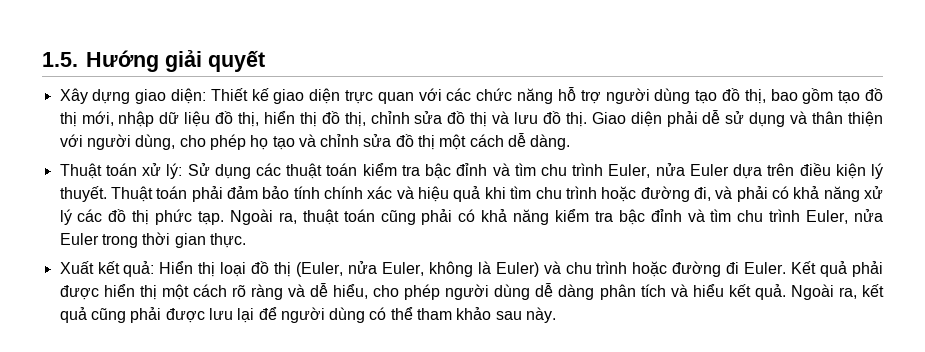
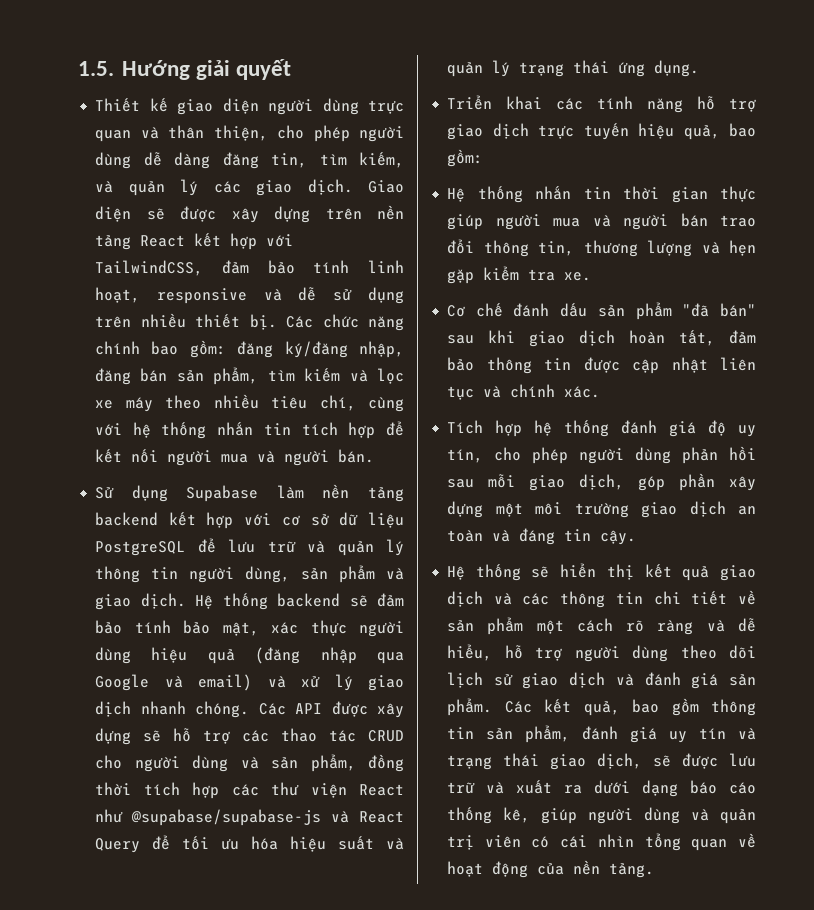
[59,87,883,104] [59,110,884,127] [59,133,571,150] [59,163,884,179] [59,186,884,202] [59,209,883,225] [59,232,246,248] [59,261,884,277] [59,284,157,300] Xây dựng giao diện: Thiết kế giao diện trực quan với các chức năng hỗ trợ người dùng tạo đồ thị, bao gồm tạo đồ thị mới, nhập dữ liệu đồ thị, hiển thị đồ thị, chỉnh sửa đồ thị và lưu đồ thị. Giao diện phải dễ sử dụng và thân thiện với người dùng, cho phép họ tạo và chỉnh sửa đồ thị một cách dễ dàng. // Thuật toán xử lý: Sử dụng các thuật toán kiểm tra bậc đỉnh và tìm chu trình Euler, nửa Euler dựa trên điều kiện lý thuyết. Thuật toán phải đảm bảo tính chính xác và hiệu quả khi tìm chu trình hoặc đường đi, và phải có khả năng xử lý các đồ thị phức tạp. Ngoài ra, thuật toán cũng phải có khả năng kiểm tra bậc đỉnh và tìm chu trình Euler, nửa Euler trong thời gian thực. // Xuất kết quả: Hiển thị loại đồ thị (Euler, nửa Euler, không là Euler) và chu trình hoặc đường đi Euler. Kết quả phải được hiển thị -> [95,98,404,115] [95,125,404,142] [95,152,404,169] [95,179,404,196] [95,205,404,223] [95,233,294,250] [95,260,404,276] [95,287,404,304] [95,313,404,331] [95,340,404,358] [95,367,404,385] [95,394,404,412] [95,421,404,439] [95,449,375,466] [95,484,404,502] [95,512,404,529] [95,538,404,556] [95,565,404,583] [95,593,404,610] [95,620,404,637] [95,647,404,664] [95,674,404,691] [95,701,404,718] [95,728,404,745] [95,754,404,772] [95,782,404,799] [95,809,404,826] [95,835,404,853] [447,60,700,77] [447,95,756,113] [447,123,756,140] [447,149,484,167] [447,186,756,203] [447,213,756,230] [447,239,756,257] [447,266,592,284] [447,302,756,320] [447,330,756,347] [447,357,756,374] [447,384,601,400] [447,420,756,437] [447,446,756,464] [447,473,756,491] [447,501,756,518] [447,528,637,545] [447,563,756,581] [447,590,756,608] [447,617,524,635] Thiết kế giao diện người dùng trực quan và thân thiện, cho phép người dùng dễ dàng đăng tin, tìm kiếm, và quản lý các giao dịch. Giao diện sẽ được xây dựng trên nền tảng React kết hợp với TailwindCSS, đảm bảo tính linh hoạt, responsive và dễ sử dụng trên nhiều thiết bị. Các chức năng chính bao gồm: đăng ký/đăng nhập, đăng bán sản phẩm, tìm kiếm và lọc xe máy theo nhiều tiêu chí, cùng với hệ thống nhắn tin tích hợp để kết nối người mua và người bán. // Sử dụng Supabase làm nền tảng backend kết hợp với cơ sở dữ liệu PostgreSQL để lưu trữ và quản lý thông tin người dùng, sản phẩm và giao dịch. Hệ thống backend sẽ đảm bảo tính bảo mật, xác thực người dùng hiệu quả (đăng nhập qua Google và email) và xử lý giao dịch nhanh chóng. Các API được xây dựng sẽ hỗ trợ các thao tác CRUD cho người dùng và sản phẩm, đồng thời tích hợp các thư viện React như @supabase/supabase-js và React Query để tối ưu hóa hiệu suất và quản lý trạng thái ứng dụng. // Triển khai các tính năng hỗ trợ giao dịch trực tuyến hiệu quả, bao gồm: // Hệ thống nhắn tin thời gian thực giúp người mua và người bán trao đổi thông tin, thương lượng và hẹn gặp kiểm tra xe. // Cơ chế đánh dấu sản phẩm "đã bán" sau khi giao dịch hoàn tất, đảm bảo thông tin được cập nhật liên tục và chính xác. // Tích hợp hệ thống đánh giá độ uy tín, cho phép người dùng phản hồi sau mỗi giao dịch, góp phần xây dựng một môi trường giao dịch an toàn và đáng tin cậy. // Hệ thống sẽ hiển thị kết quả giao dịch và các thông tin chi tiết về sản phẩm
[373,283,884,300] [59,307,557,323] cho phép người dùng dễ dàng phân tích và hiểu kết quả. Ngoài ra, kết quả cũng phải được lưu lại để người dùng có thể tham khảo sau này. -> [504,645,756,662] [447,672,756,689] [447,698,756,716] [447,725,756,743] [447,753,756,770] [447,780,756,797] [447,807,756,824] [447,833,756,851] [447,860,655,878] hỗ trợ người dùng theo dõi lịch sử giao dịch và đánh giá sản phẩm. Các kết quả, bao gồm thông tin sản phẩm, đánh giá uy tín và trạng thái giao dịch, sẽ được lưu trữ và xuất ra dưới dạng báo cáo thống kê, giúp người dùng và quản trị viên có cái nhìn tổng quan về hoạt động của nền tảng.

